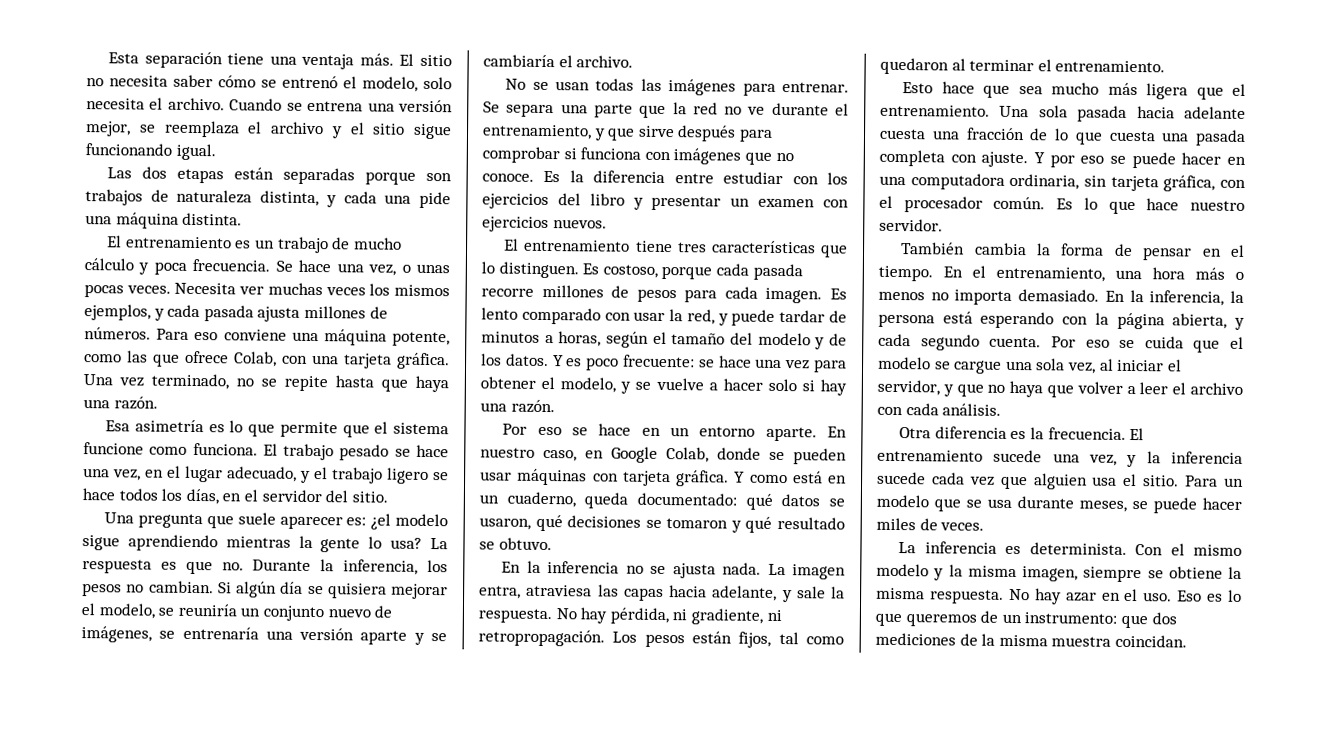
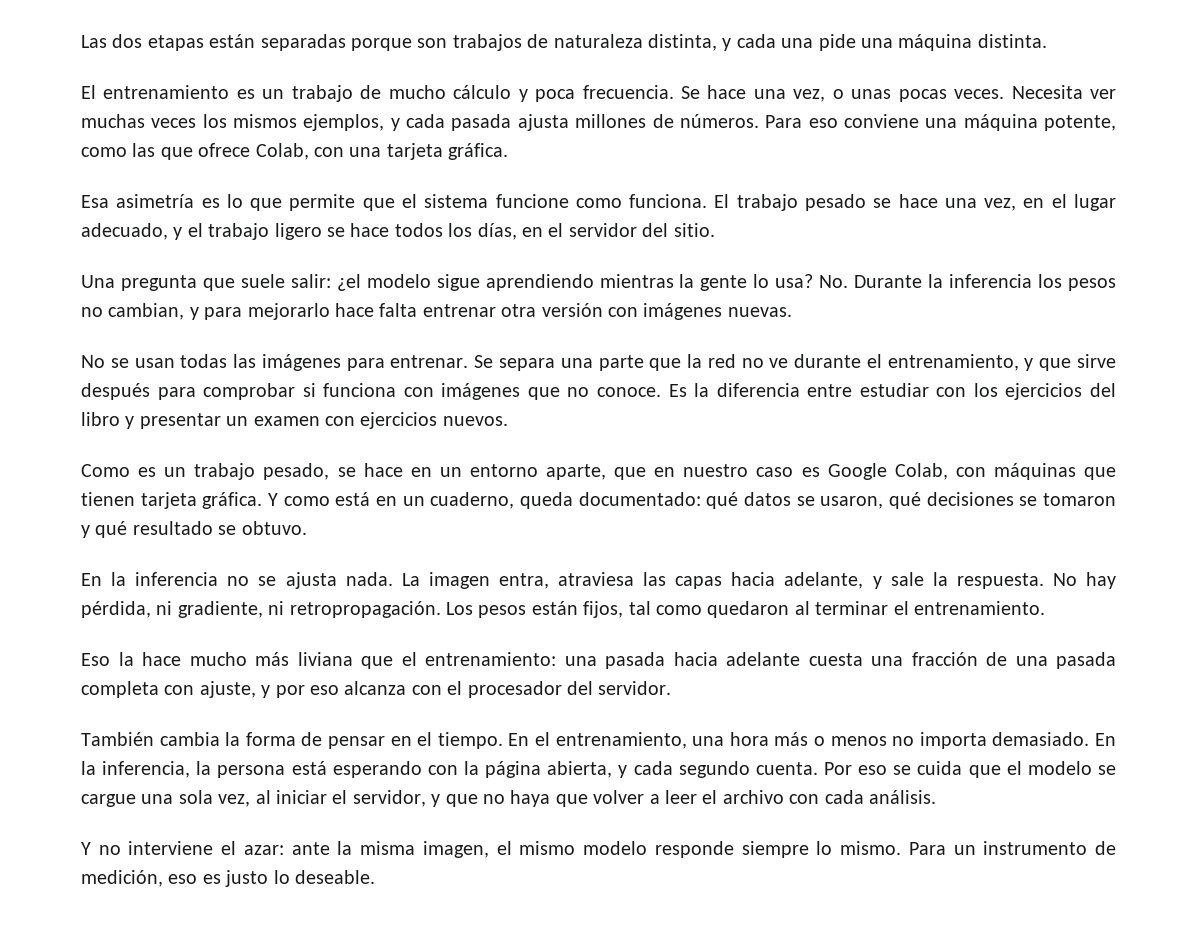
[108,51,453,70] [86,74,452,92] [86,97,453,113] [85,120,452,140] [85,143,216,161] Esta separación tiene una ventaja más. El sitio no necesita saber cómo se entrenó el modelo, solo necesita el archivo. Cuando se entrena una versión mejor, se reemplaza el archivo y el sitio sigue funcionando igual. // -> (81, 41) none
[83,373,449,393] [83,396,158,410] Una vez terminado, no se repite hasta que haya una razón. -> (509, 151) none
[279,515,367,530] aparecer es: -> [290,274,331,288] salir:
[429,538,448,550] [82,559,244,575] La respuesta es que no. -> [819,275,849,288] No.
[343,559,419,575] inferencia, -> [949,274,1033,288] inferencia
[148,580,448,600] [81,603,393,622] [81,626,447,645] [483,54,634,68] cambian. Si algún día se quisiera mejorar el modelo, se reuniría un conjunto nuevo de imágenes, se entrenaría una versión aparte y se cambiaría el archivo. -> [108,303,792,320] cambian, y para mejorarlo hace falta entrenar otra versión con imágenes nuevas.
[504,238,848,258] [481,261,803,281] [481,284,847,304] [481,307,847,326] [481,331,847,350] [481,353,847,373] [480,376,847,396] [480,399,555,414] [502,423,562,436] El entrenamiento tiene tres características que lo distinguen. Es costoso, porque cada pasada recorre millones de pesos para cada imagen. Es lento comparado con usar la red, y puede tardar de minutos a horas, según el tamaño del modelo y de los datos. Y es poco frecuente: se hace una vez para obtener el modelo, y se vuelve a hacer solo si hay una razón. // Por eso -> [81,463,330,480] Como es un trabajo pesado,
[765,426,847,442] [480,446,847,465] [480,468,619,486] aparte. En nuestro caso, en Google Colab, donde se pueden usar máquinas con -> [546,463,1117,480] [81,492,135,506] aparte, que en nuestro caso es Google Colab, con máquinas que tienen
[902,81,1043,98] Esto hace que sea -> [81,652,181,666] Eso la hace
[1146,83,1246,100] [880,104,1068,118] ligera que el entrenamiento. Una sola -> [297,652,597,669] liviana que el entrenamiento: una
[1054,128,1156,145] lo que cuesta -> (1007, 659) none
[981,151,1246,169] [879,173,1246,192] [879,195,1245,215] ajuste. Y por eso se puede hacer en una computadora ordinaria, sin tarjeta gráfica, con el procesador común. Es lo que hace nuestro -> [199,681,593,698] ajuste, y por eso alcanza con el procesador del
[899,426,1145,441] [877,449,1243,468] [877,471,1244,490] [876,494,1242,514] [876,517,985,531] [898,541,1242,556] [876,563,1242,583] [876,587,1242,605] [875,610,1177,629] [875,632,1187,648] Otra diferencia es la frecuencia. El entrenamiento sucede una vez, y la inferencia sucede cada vez que alguien usa el sitio. Para un modelo que se usa durante meses, se puede hacer miles de veces. // La inferencia es determinista. Con el mismo modelo y la misma imagen, siempre se obtiene la misma respuesta. No hay azar en el uso. Eso es lo que queremos de un instrumento: que dos mediciones de la misma muestra coincidan. -> [81,841,1116,858] [81,870,375,887] Y no interviene el azar: ante la misma imagen, el mismo modelo responde siempre lo mismo. Para un instrumento de medición, eso es justo lo deseable.

